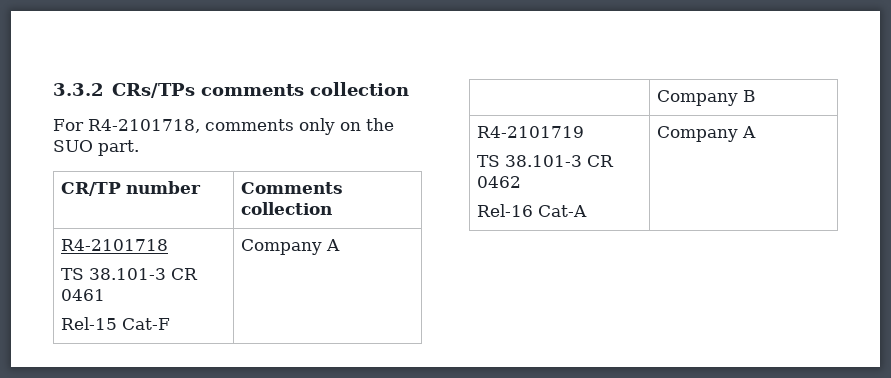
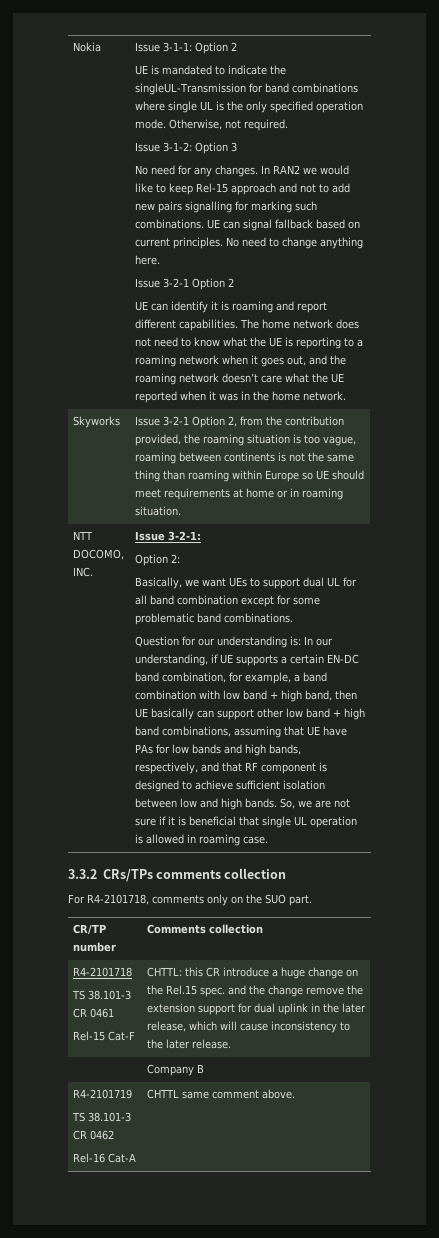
(53, 89) none -> [72,42,101,52] [134,42,237,54] [134,65,286,75] [134,83,358,95] [134,101,363,113] [134,119,288,131] [134,142,237,154] [134,165,349,177] [134,183,350,195] [134,201,317,213] [134,219,360,231] [134,237,363,249] [134,255,160,265] [134,278,234,290] [134,301,327,313] [134,319,359,331] [134,337,363,349] [134,355,346,367] [134,373,344,385] [134,391,346,403] [72,416,120,428] [134,416,344,428] [134,434,356,446] [134,452,354,464] [134,470,364,482] [134,488,343,500] [134,506,181,516] [72,531,93,540] [72,549,124,560] [72,567,93,577] [134,531,201,541] [134,554,180,566] [134,577,357,589] [134,595,320,607] [134,613,293,625] [134,636,333,648] [134,654,359,666] [134,672,327,684] [134,690,357,702] [134,708,365,720] [134,726,347,738] [134,744,301,756] [134,762,327,774] [134,780,325,792] [134,798,350,810] [134,816,357,828] [134,834,268,846] Nokia | Issue 3-1-1: Option 2 // UE is mandated to indicate the singleUL-Transmission for band combinations where single UL is the only specified operation mode. Otherwise, not required. // Issue 3-1-2: Option 3 // No need for any changes. In RAN2 we would like to keep Rel-15 approach and not to add new pairs signalling for marking such combinations. UE can signal fallback based on current principles. No need to change anything here. // Issue 3-2-1 Option 2 // UE can identify it is roaming and report different capabilities. The home network does not need to know what the UE is reporting to a roaming network when it goes out, and the roaming network doesn’t care what the UE reported when it was in the home network. // Skyworks | Issue 3-2-1 Option 2, from the contribution provided, the roaming situation is too vague, roaming between continents is not the same thing than roaming within Europe so UE should meet requirements at home or in roaming situation. // NTT DOCOMO, INC. | Issue 3-2-1: // Option 2: // Basically, we want UEs to support dual UL for all band combination except for some problematic band combinations. // Question for our understanding is: In our understanding, if UE supports a certain EN-DC band combination, for example, a band combination with low band + high band, then UE basically can support other low band + high band combinations, assuming that UE have PAs for low bands and high bands, respectively, and that RF component is designed to achieve sufficient isolation between low and high bands. So, we are not sure if it is beneficial that single UL operation is allowed in roaming case. //
[241,239,341,255] Company A -> [146,967,358,979] [146,985,363,997] [146,1003,366,1015] [146,1021,350,1033] [146,1039,231,1049] CHTTL: this CR introduce a huge change on the Rel.15 spec. and the change remove the extension support for dual uplink in the later release, which will cause inconsistency to the later release.
[657,126,757,142] Company A -> [146,1089,295,1099] CHTTL same comment above.

